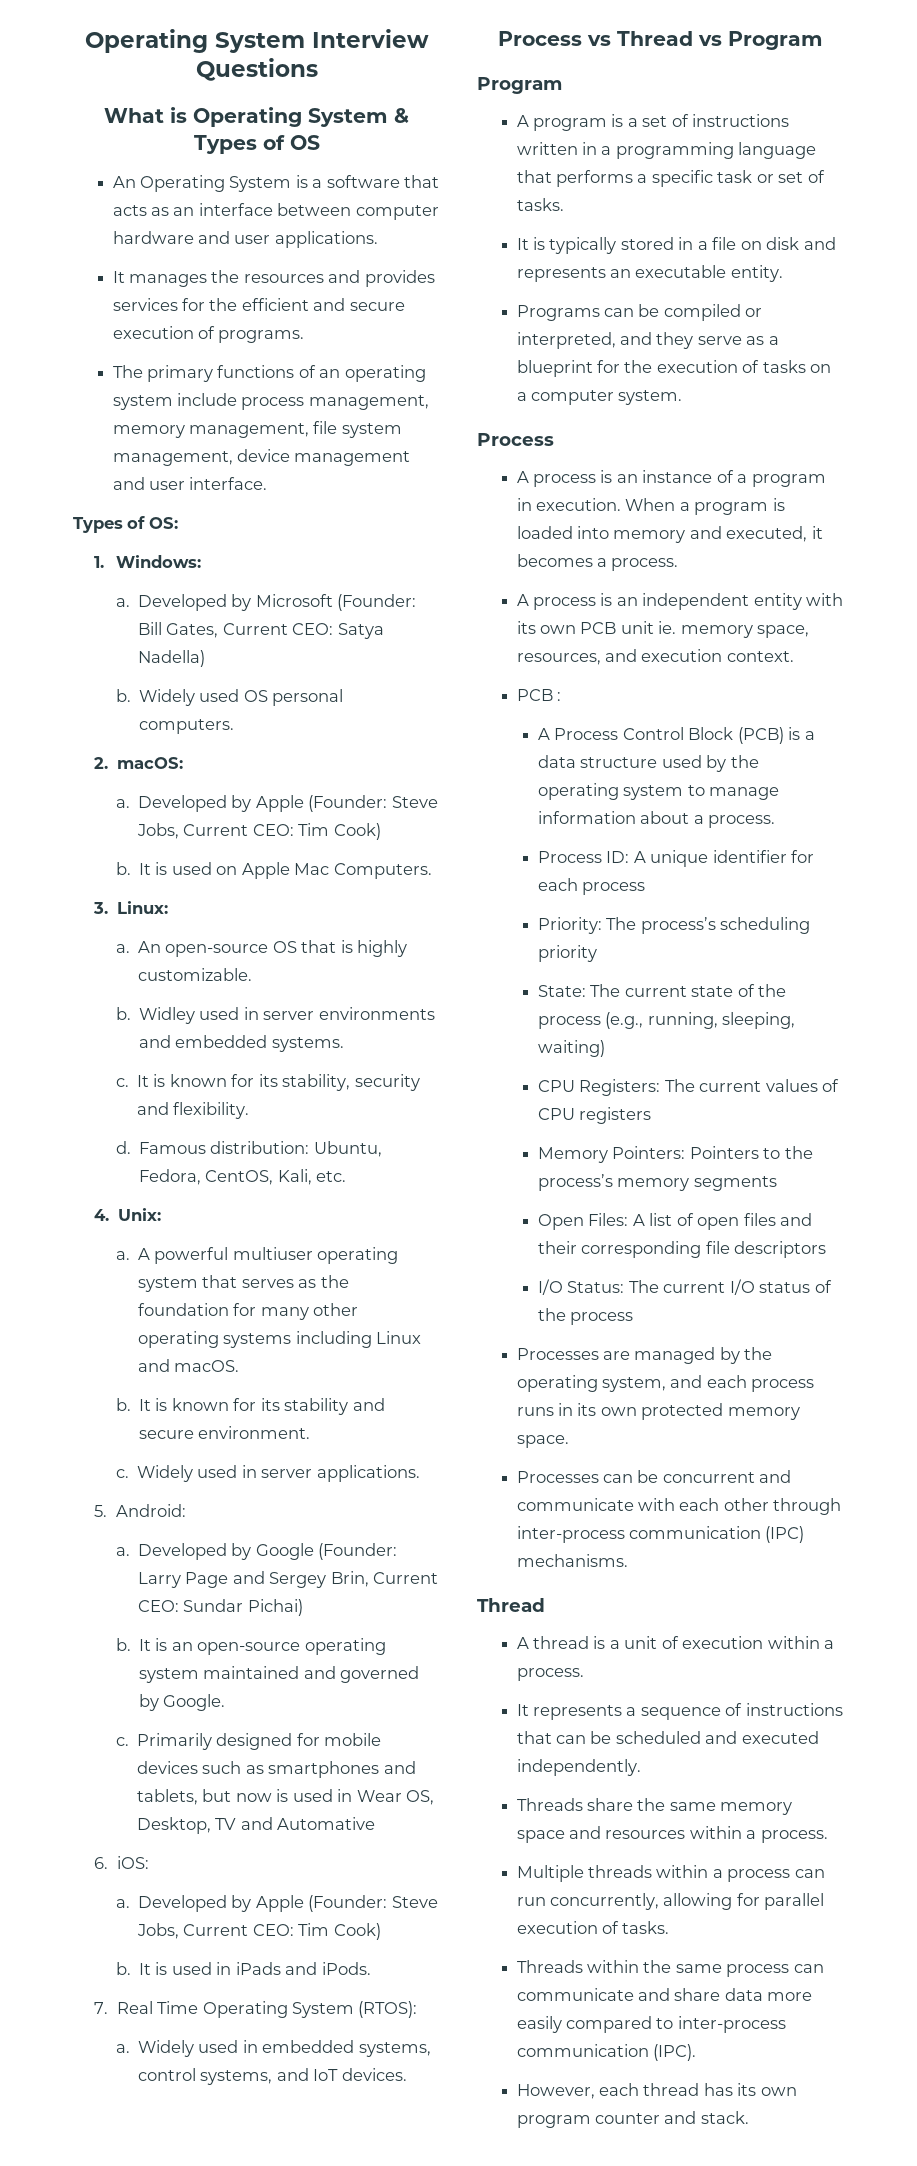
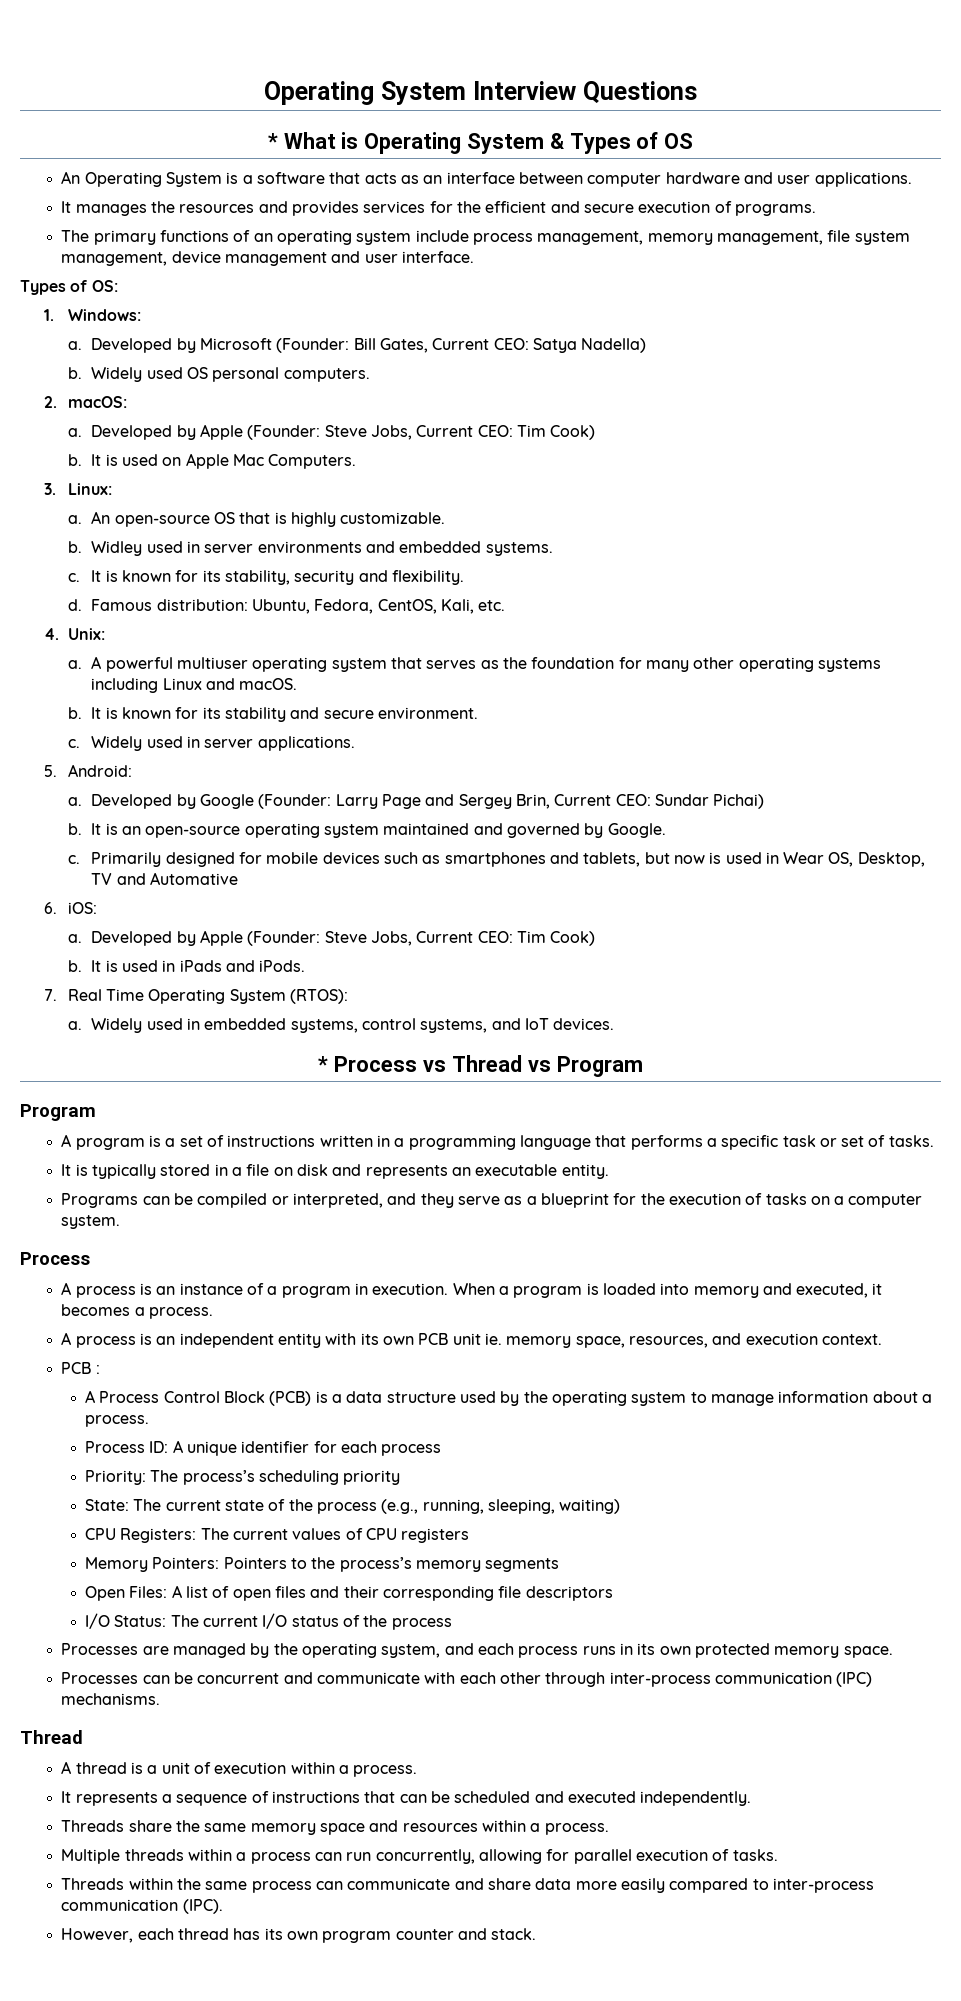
(318, 69) none -> [267,133,278,149] *
(407, 2074) none -> [318,1056,329,1072] *

